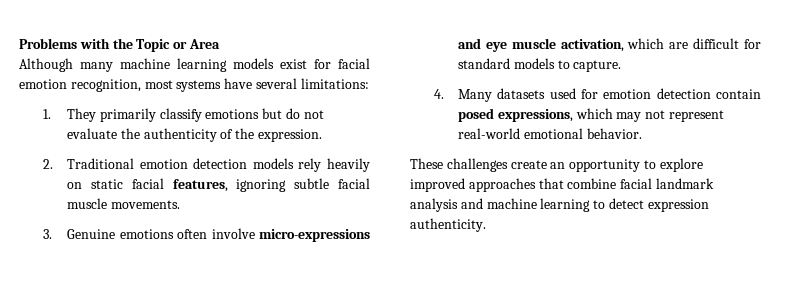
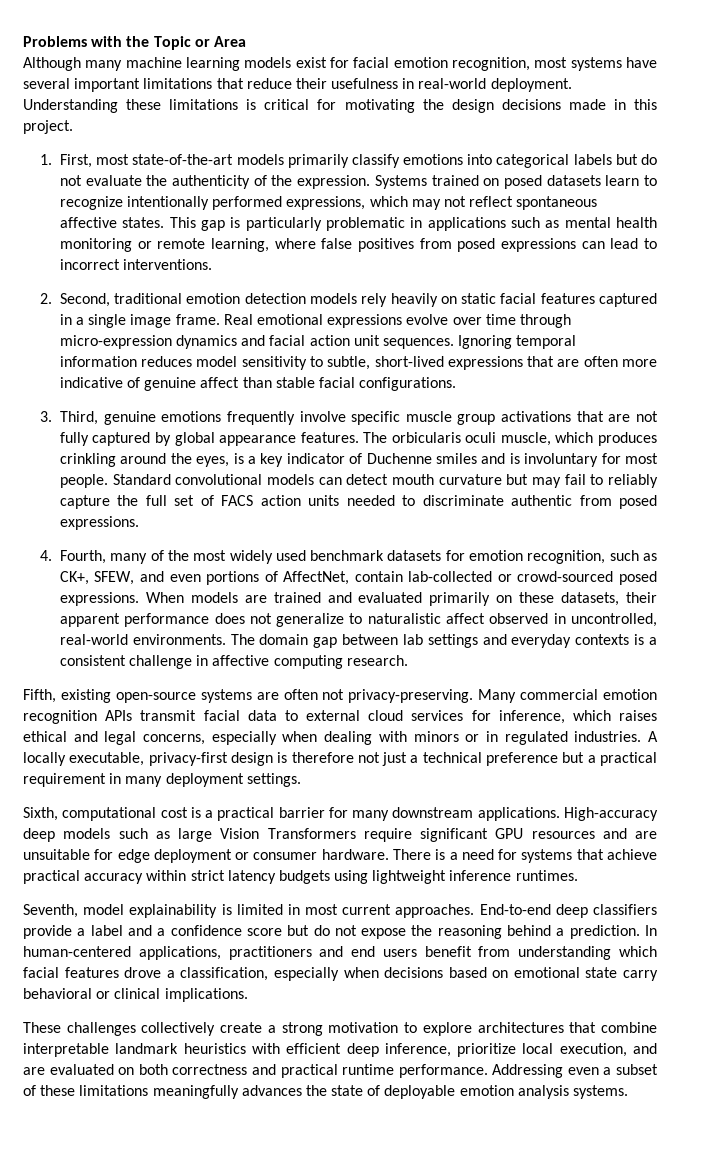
[300,78,369,89] [43,108,260,122] limitations: // 1. They primarily classify emotions -> [74,78,572,92] [23,99,658,113] [23,120,73,134] [40,154,612,168] important limitations that reduce their usefulness in real-world deployment. Understanding these limitations is critical for motivating the design decisions made in this project. // 1. First, most state-of-the-art models primarily classify emotions into categorical labels
(322, 135) none -> [374,175,657,189] [59,196,598,210] [59,217,658,231] [59,238,657,252] [59,259,213,270] Systems trained on posed datasets learn to recognize intentionally performed expressions, which may not reflect spontaneous affective states. This gap is particularly problematic in applications such as mental health monitoring or remote learning, where false positives from posed expressions can lead to incorrect interventions.
[67,158,135,169] Traditional -> [59,293,183,307] Second, traditional
[172,178,370,192] [67,198,180,209] [43,228,370,242] [458,38,761,52] [458,58,622,72] [434,88,761,102] [458,108,724,122] [458,128,642,139] [410,158,703,172] [410,178,714,192] [410,198,709,212] [410,218,486,232] features, ignoring subtle facial muscle movements. // 3. Genuine emotions often involve micro-expressions and eye muscle activation, which are difficult for standard models to capture. // 4. Many datasets used for emotion detection contain posed expressions, which may not represent real-world emotional behavior. // These challenges create an opportunity to explore improved approaches that combine facial landmark analysis and machine learning to detect expression authenticity. -> [540,293,657,307] [59,314,571,328] [59,335,577,349] [59,356,657,370] [59,377,457,391] [40,411,658,425] [59,432,658,446] [59,453,659,467] [59,474,658,488] [59,495,658,509] [59,516,139,530] [40,550,658,564] [59,571,658,585] [59,592,657,606] [59,613,657,627] [59,634,658,648] [59,655,408,669] [23,689,657,703] [23,710,657,724] [23,731,658,745] [23,752,657,766] [23,773,301,787] [23,807,658,821] [23,828,657,842] [23,849,657,863] [23,870,578,884] [23,904,657,918] [23,925,657,939] [23,946,657,960] [23,967,658,981] [23,988,248,1002] [23,1022,658,1036] [23,1043,657,1057] [23,1064,659,1078] [23,1085,629,1099] features captured in a single image frame. Real emotional expressions evolve over time through micro-expression dynamics and facial action unit sequences. Ignoring temporal information reduces model sensitivity to subtle, short-lived expressions that are often more indicative of genuine affect than stable facial configurations. // 3. Third, genuine emotions frequently involve specific muscle group activations that are not fully captured by global appearance features. The orbicularis oculi muscle, which produces crinkling around the eyes, is a key indicator of Duchenne smiles and is involuntary for most people. Standard convolutional models can detect mouth curvature but may fail to reliably capture the full set of FACS action units needed to discriminate authentic from posed expressions. // 4. Fourth, many of the most widely used benchmark datasets for emotion recognition, such as CK+, SFEW, and even portions of AffectNet, contain lab-collected or crowd-sourced posed expressions. When models are trained and evaluated primarily on these datasets, their apparent performance does not generalize to naturalistic affect observed in uncontrolled, real-world environments. The domain gap between lab settings and everyday contexts is a consistent challenge in affective computing research. // Fifth, existing open-source systems are often not privacy-preserving. Many commercial emotion recognition APIs transmit facial data to external cloud services for inference, which raises ethical and legal concerns, especially when dealing with minors or in regulated industries. A locally executable, privacy-first design is therefore not just a technical preference but a practical requirement in many deployment settings. // Sixth, computational cost is a practical barrier for many downstream applications. High-accuracy deep models such as large Vision Transformers require significant GPU resources and are unsuitable for edge deployment or consumer hardware. There is a need for systems that achieve practical accuracy within strict latency budgets using lightweight inference runtimes. // Seventh, model explainability is limited in most current approaches. End-to-end deep classifiers provide a label and a confidence score but do not expose the reasoning behind a prediction. In human-centered applications, practitioners and end users benefit from understanding which facial features drove a classification, especially when decisions based on emotional state carry behavioral or clinical implications. // These challenges collectively create a strong motivation to explore architectures that combine interpretable landmark heuristics with efficient deep inference, prioritize local execution, and are evaluated on both correctness and practical runtime performance. Addressing even a subset of these limitations meaningfully advances the state of deployable emotion analysis systems.

